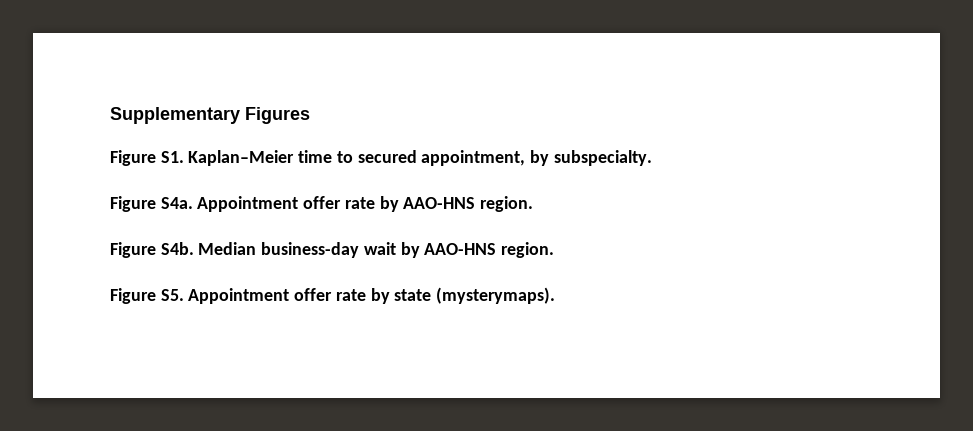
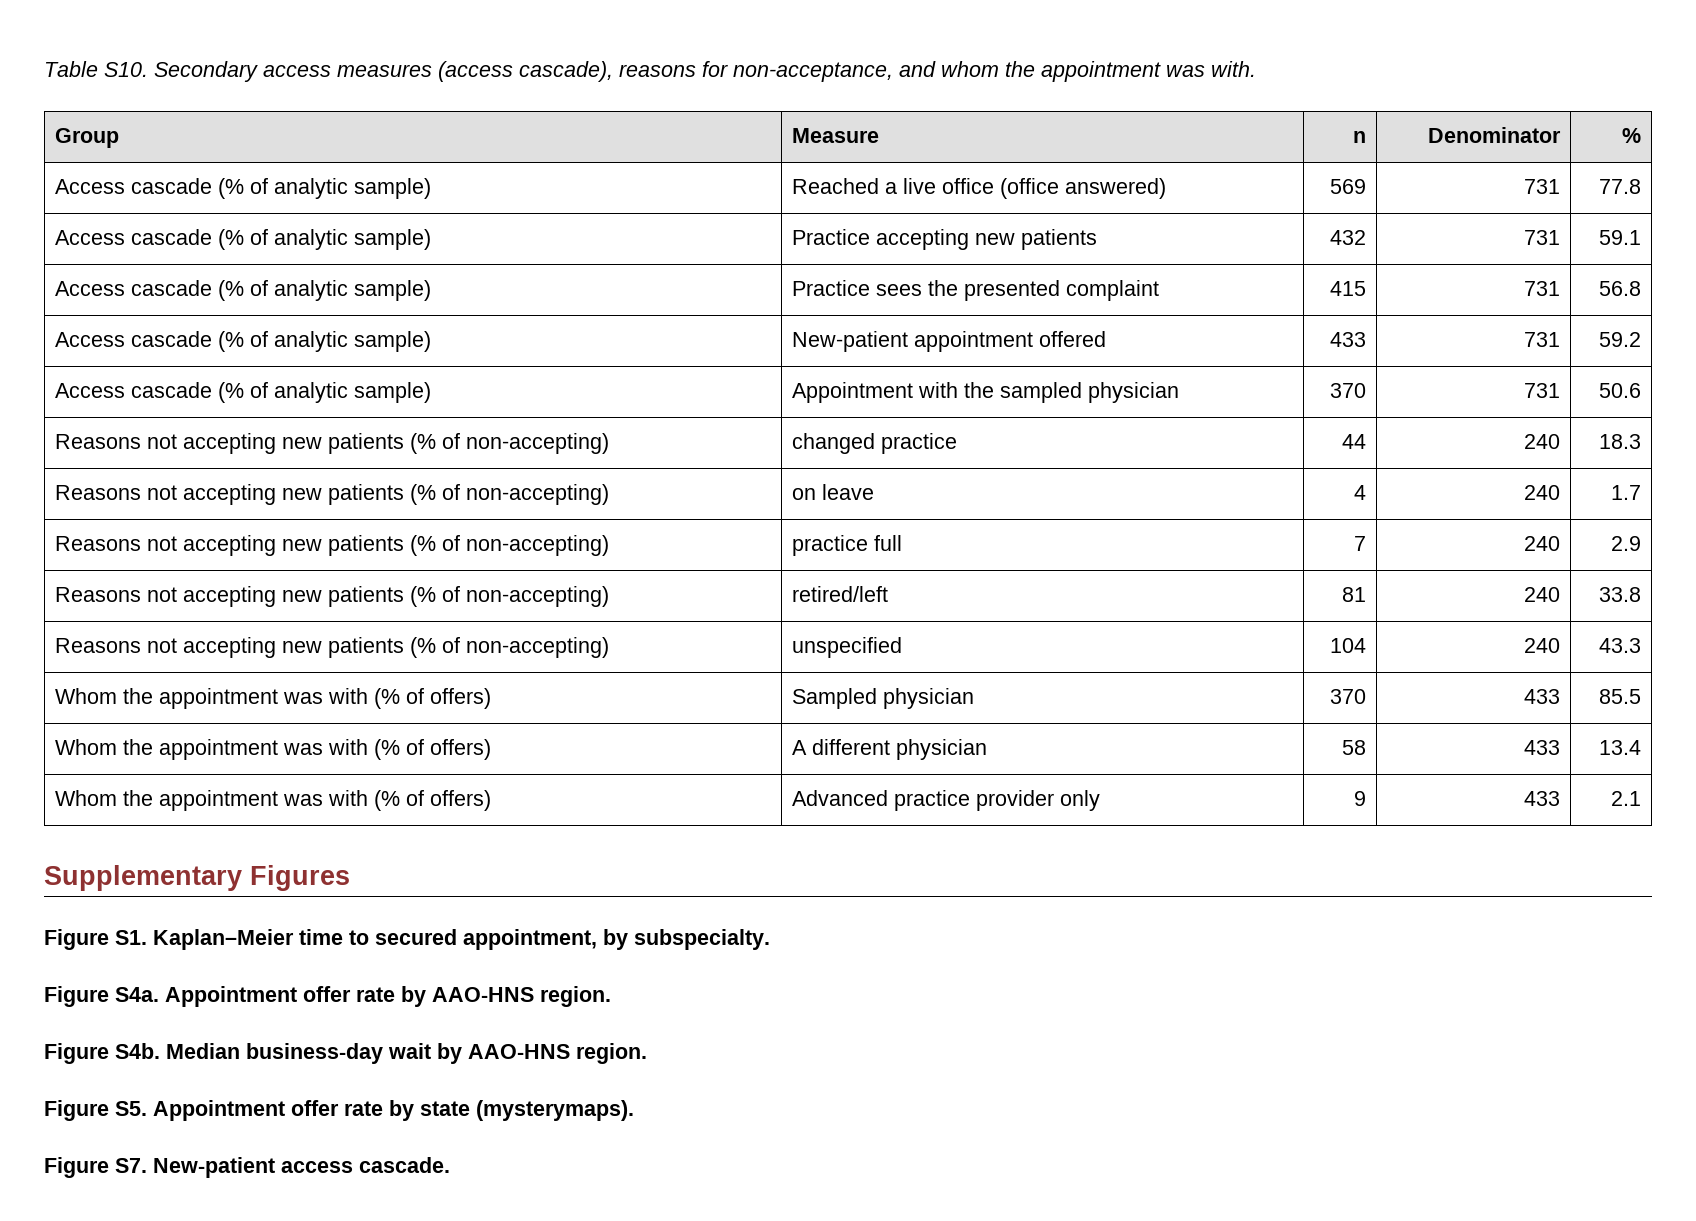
(110, 115) none -> [44,61,1256,82] [54,128,119,148] [791,128,879,143] [1353,131,1367,143] [1428,127,1562,143] [1622,128,1642,143] [54,178,431,199] [791,178,1166,199] [1330,179,1367,194] [1524,179,1561,194] [1599,179,1642,194] [54,229,431,250] [791,229,1097,250] [1330,230,1367,245] [1524,230,1561,245] [1599,230,1642,245] [54,280,431,301] [791,280,1159,301] [1330,281,1367,296] [1524,281,1561,296] [1599,281,1642,296] [54,331,431,352] [791,331,1106,352] [1330,332,1367,347] [1524,332,1561,347] [1599,332,1642,347] [54,382,431,403] [791,382,1179,403] [1330,383,1367,398] [1524,383,1561,398] [1599,383,1642,398] [54,433,609,454] [791,433,957,454] [1342,434,1367,449] [1524,434,1561,449] [1599,434,1642,449] [54,484,609,505] [791,484,874,500] [1354,485,1367,500] [1524,485,1561,500] [1611,485,1642,500] [54,535,609,556] [791,535,902,556] [1354,536,1367,551] [1524,536,1561,551] [1611,536,1642,551] [54,586,609,607] [791,586,888,602] [1342,587,1367,602] [1524,587,1561,602] [1599,587,1642,602] [54,637,609,658] [791,637,902,658] [1330,638,1367,653] [1524,638,1561,653] [1599,638,1642,653] [54,688,491,709] [791,688,974,709] [1330,689,1367,704] [1524,689,1561,704] [1599,689,1642,704] [54,739,491,760] [791,739,987,760] [1342,740,1367,755] [1524,740,1561,755] [1599,740,1642,755] [54,790,491,811] [791,790,1100,811] [1354,791,1367,806] [1524,791,1561,806] [1611,791,1642,806] Table S10. Secondary access measures (access cascade), reasons for non-acceptance, and whom the appointment was with. // Group | Measure | n | Denominator | % // Access cascade (% of analytic sample) | Reached a live office (office answered) | 569 | 731 | 77.8 // Access cascade (% of analytic sample) | Practice accepting new patients | 432 | 731 | 59.1 // Access cascade (% of analytic sample) | Practice sees the presented complaint | 415 | 731 | 56.8 // Access cascade (% of analytic sample) | New-patient appointment offered | 433 | 731 | 59.2 // Access cascade (% of analytic sample) | Appointment with the sampled physician | 370 | 731 | 50.6 // Reasons not accepting new patients (% of non-accepting) | changed practice | 44 | 240 | 18.3 // Reasons not accepting new patients (% of non-accepting) | on leave | 4 | 240 | 1.7 // Reasons not accepting new patients (% of non-accepting) | practice full | 7 | 240 | 2.9 // Reasons not accepting new patients (% of non-accepting) | retired/left | 81 | 240 | 33.8 // Reasons not accepting new patients (% of non-accepting) | unspecified | 104 | 240 | 43.3 // Whom the appointment was with (% of offers) | Sampled physician | 370 | 433 | 85.5 // Whom the appointment was with (% of offers) | A different physician | 58 | 433 | 13.4 // Whom the appointment was with (% of offers) | Advanced practice provider only | 9 | 433 | 2.1 //
(556, 295) none -> [44,1157,450,1178] // Figure S7. New-patient access cascade.

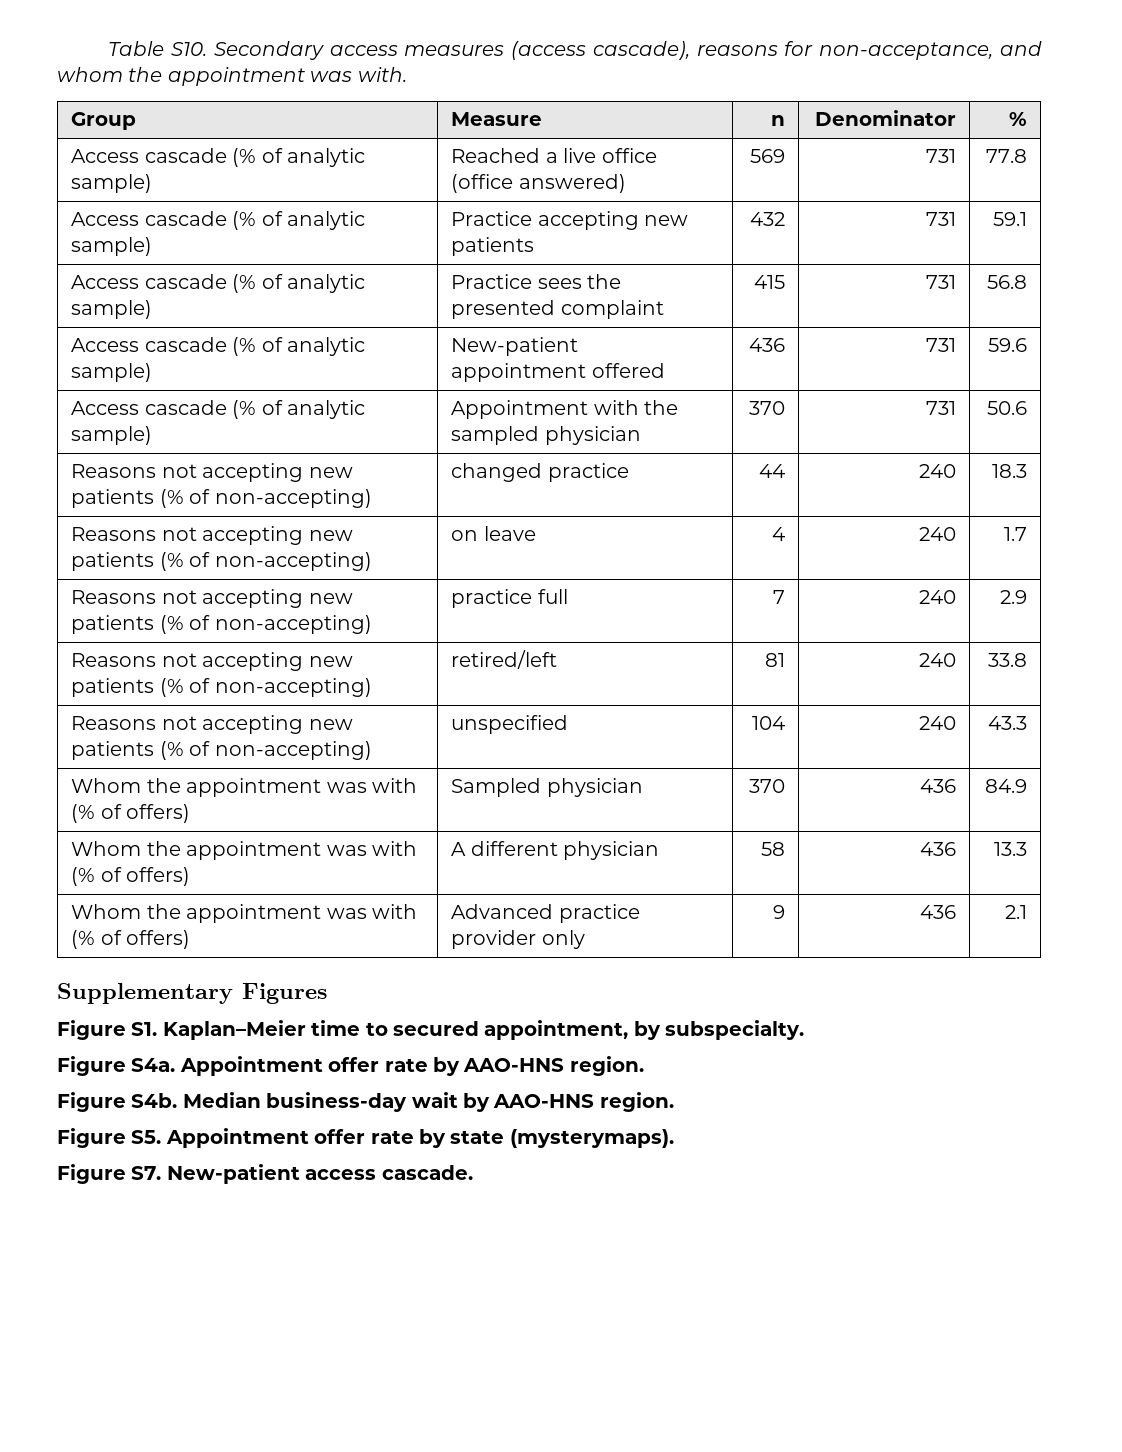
[1330,332,1367,347] [1524,332,1561,347] [1599,332,1642,347] 433 | 731 | 59.2 -> [748,338,785,352] [925,338,956,352] [987,338,1027,352] 436 | 731 | 59.6
[1524,689,1561,704] [1599,689,1642,704] 433 | 85.5 -> [919,779,956,793] [984,779,1027,793] 436 | 84.9
[1524,740,1561,755] [1599,740,1642,755] 433 | 13.4 -> [919,842,956,856] [993,842,1027,856] 436 | 13.3
[1524,791,1561,806] 433 -> [919,905,956,919] 436

